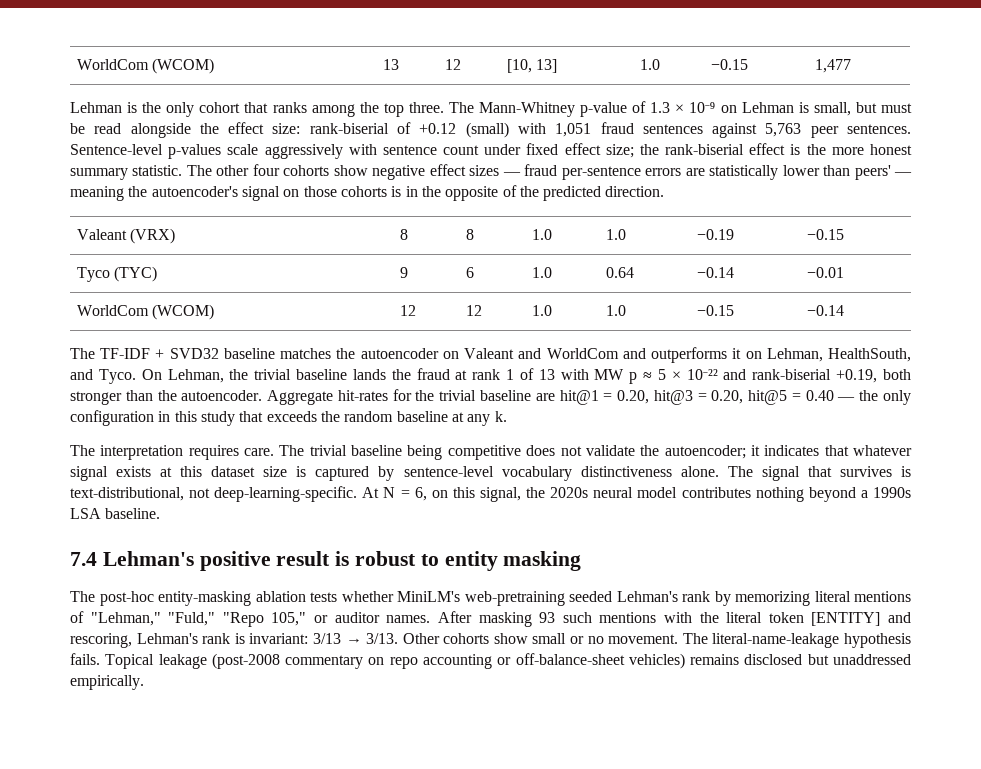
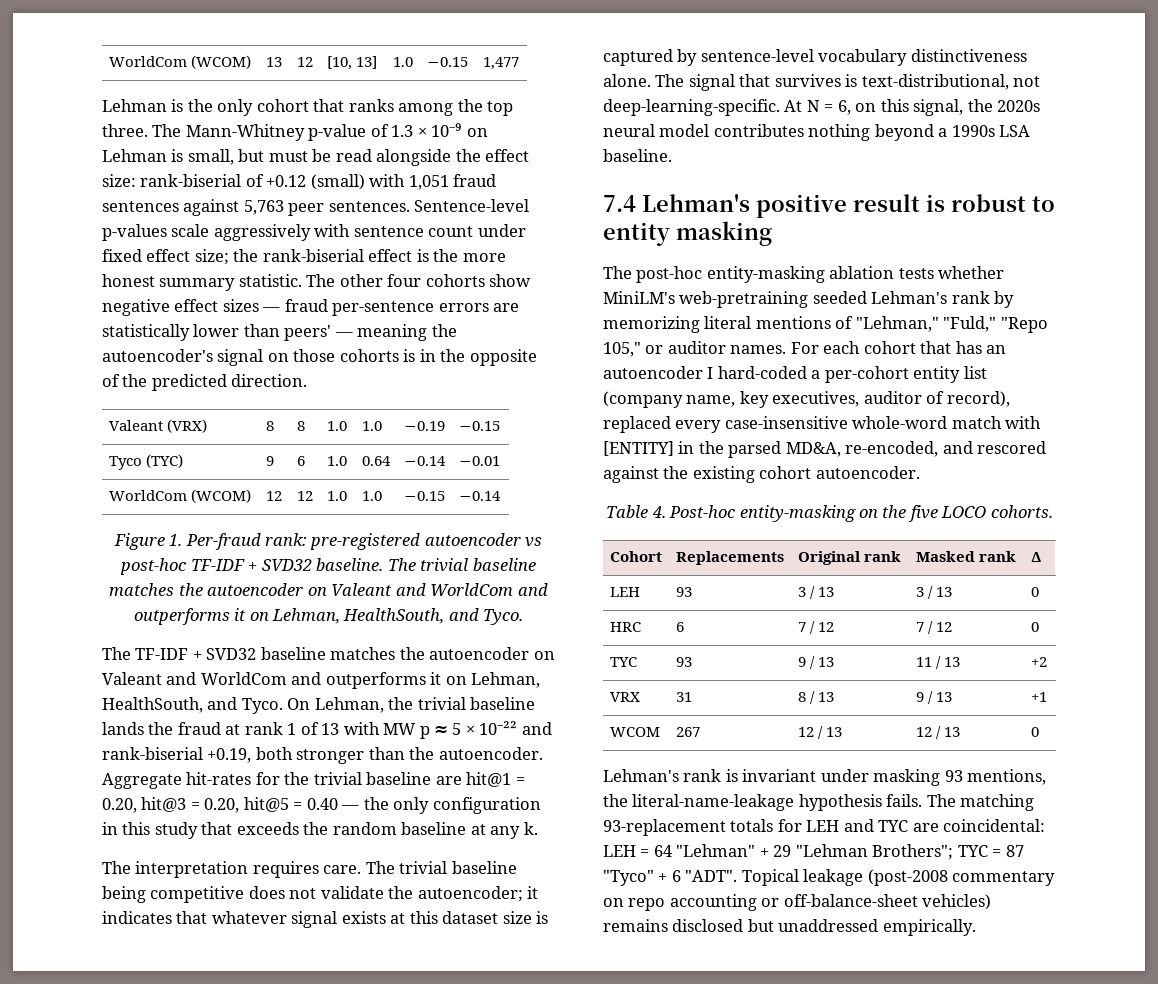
(845, 310) none -> [113,533,543,550] [120,558,536,575] [109,583,548,596] [133,608,524,625] // Figure 1. Per-fraud rank: pre-registered autoencoder vs post-hoc TF-IDF + SVD32 baseline. The trivial baseline matches the autoencoder on Valeant and WorldCom and outperforms it on Lehman, HealthSouth, and Tyco.
[437,611,911,627] [70,633,912,648] [70,653,100,665] After masking 93 such mentions with the literal token [ENTITY] and rescoring, Lehman's rank is invariant: 3/13 → 3/13. Other cohorts show small or no movement. The literal-name-leakage hypothesis fails. -> [790,341,1007,354] [603,366,987,383] [603,391,1010,408] [603,416,1042,433] [603,441,1047,458] [603,466,920,483] [606,505,1053,522] [609,551,662,562] [675,551,784,565] [797,551,901,565] [915,551,1016,562] [1030,552,1042,562] [609,587,640,597] [675,587,692,597] [797,586,834,599] [915,586,952,599] [1030,587,1039,597] [609,622,641,632] [675,622,684,632] [797,621,834,634] [915,621,952,634] [1030,622,1039,632] [609,657,637,667] [675,657,692,667] [797,656,834,669] [915,656,960,669] [1030,657,1047,667] [609,692,640,702] [675,692,692,702] [797,691,834,704] [915,691,952,704] [1030,692,1047,702] [609,727,660,737] [675,727,700,737] [797,726,842,739] [915,726,960,739] [1030,727,1039,737] [603,769,1047,786] [603,794,1035,811] [603,819,1046,836] [603,844,1024,860] [603,870,738,886] For each cohort that has an autoencoder I hard-coded a per-cohort entity list (company name, key executives, auditor of record), replaced every case-insensitive whole-word match with [ENTITY] in the parsed MD&A, re-encoded, and rescored against the existing cohort autoencoder. // Table 4. Post-hoc entity-masking on the five LOCO cohorts. // Cohort | Replacements | Original rank | Masked rank | Δ // LEH | 93 | 3 / 13 | 3 / 13 | 0 // HRC | 6 | 7 / 12 | 7 / 12 | 0 // TYC | 93 | 9 / 13 | 11 / 13 | +2 // VRX | 31 | 8 / 13 | 9 / 13 | +1 // WCOM | 267 | 12 / 13 | 12 / 13 | 0 // Lehman's rank is invariant under masking 93 mentions, the literal-name-leakage hypothesis fails. The matching 93-replacement totals for LEH and TYC are coincidental: LEH = 64 "Lehman" + 29 "Lehman Brothers"; TYC = 87 "Tyco" + 6 "ADT".

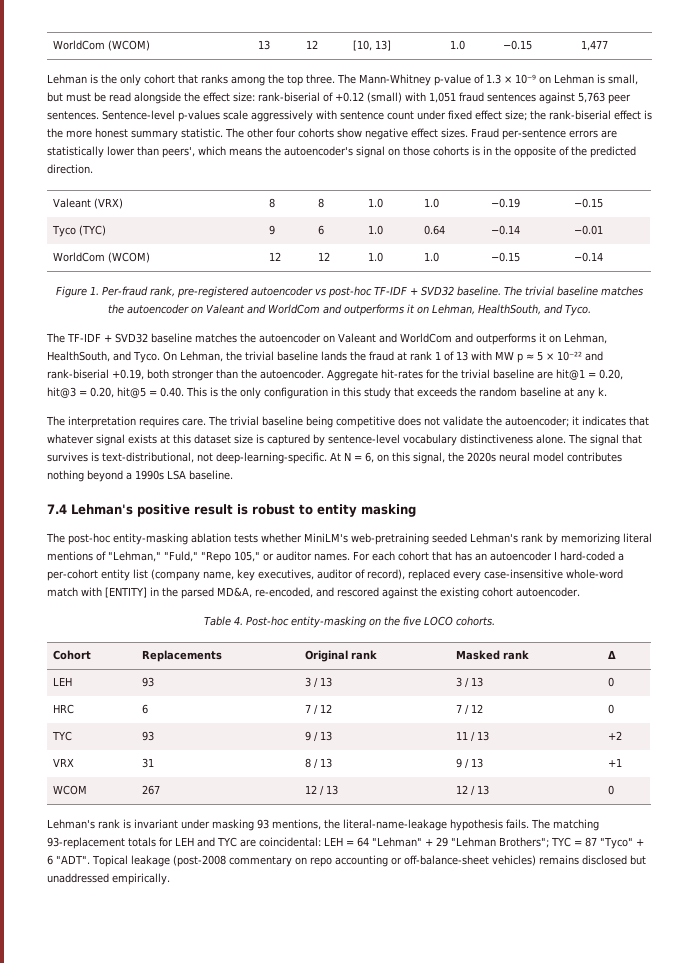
[222,299,328,312] sizes — fraud -> [441,128,499,138] sizes. Fraud
[284,324,428,341] peers' — meaning -> [162,146,262,158] peers', which means
[265,533,307,546] rank: -> [150,286,175,297] rank,
[306,798,360,810] 0.40 — -> [160,387,218,397] 0.40. This is

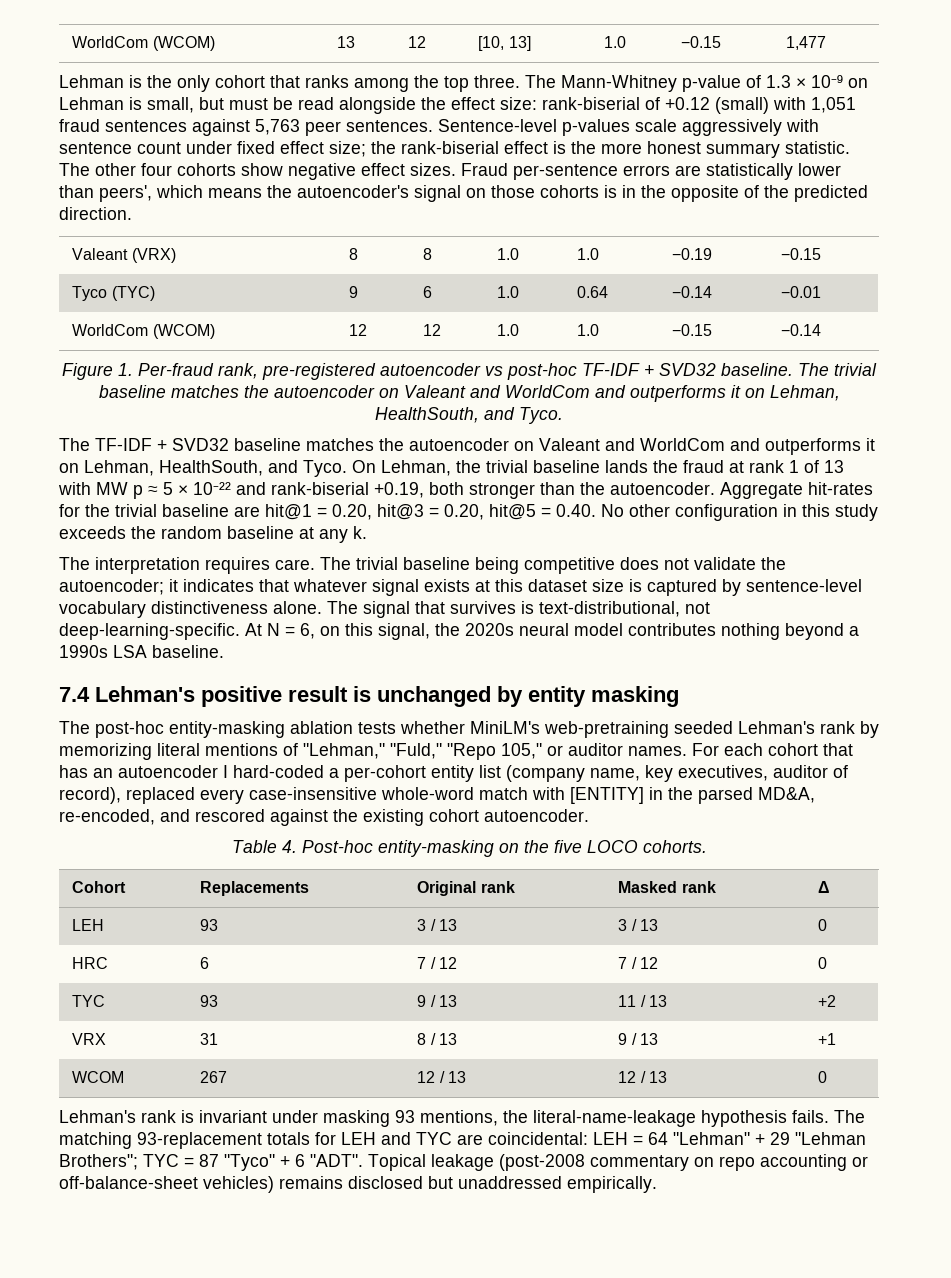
[186,387,261,399] This is the only -> [601,504,670,517] No other
[394,387,414,397] that -> (878, 512) none
[252,504,313,515] robust to -> [377,686,523,707] unchanged by

